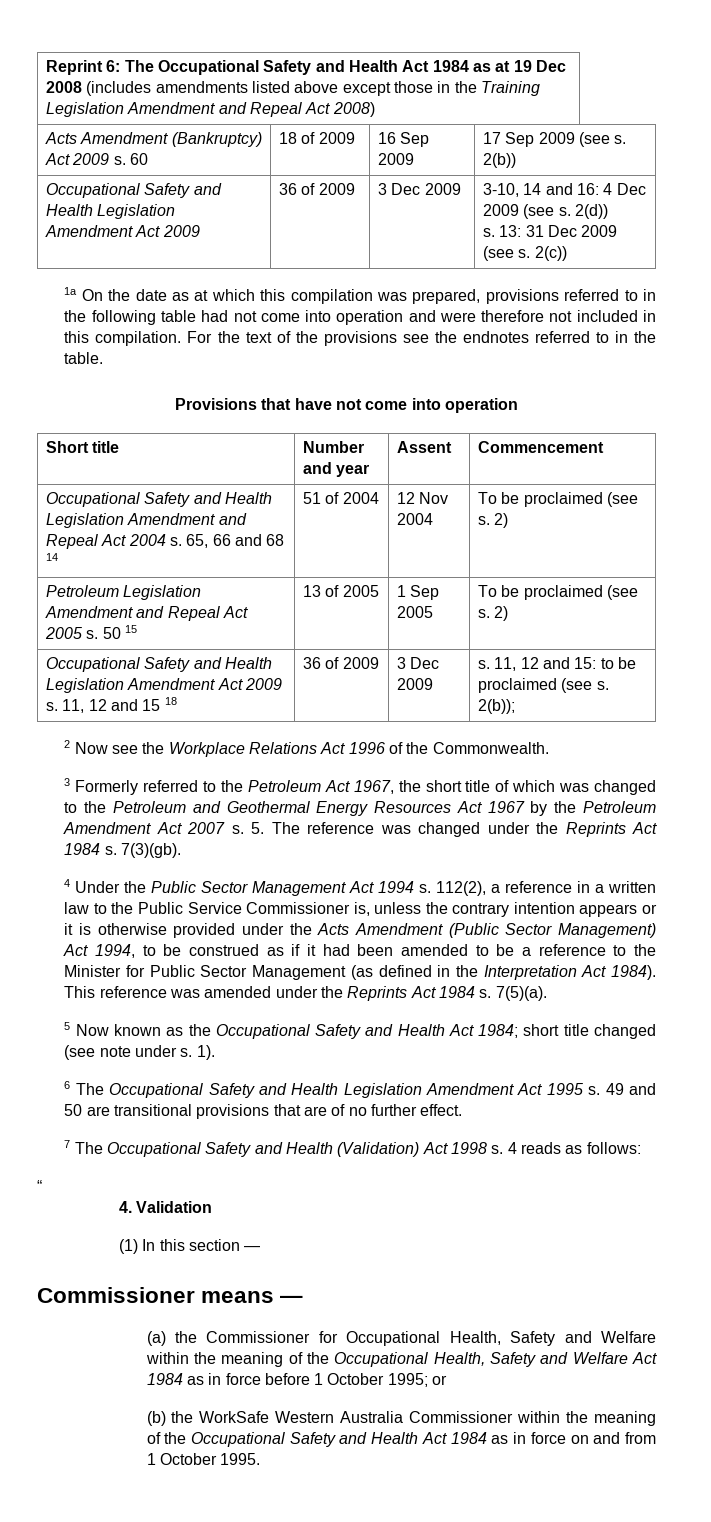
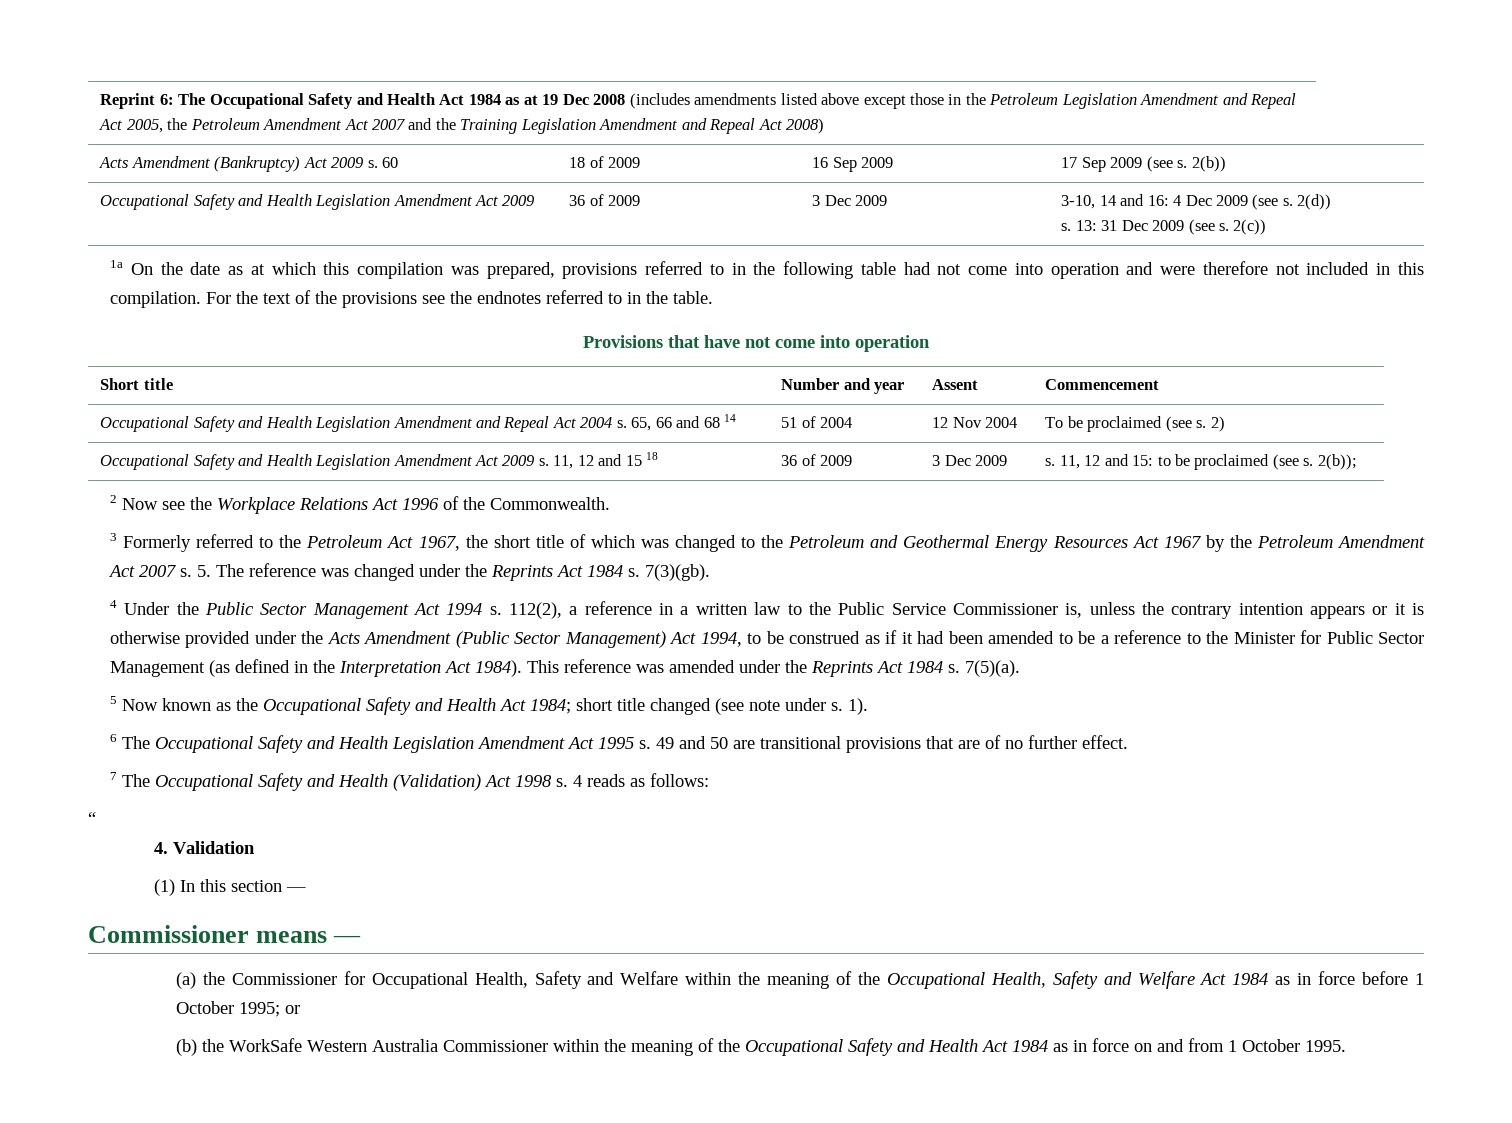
(477, 87) none -> [989,93,1297,109] [99,118,456,133] Petroleum Legislation Amendment and Repeal Act 2005, the Petroleum Amendment Act 2007 and the
[46,585,202,600] [45,606,249,621] [45,625,138,639] [303,585,379,597] [397,585,440,600] [397,606,434,618] [478,585,639,600] [478,606,509,621] // Petroleum Legislation Amendment and Repeal Act 2005 s. 50 15 | 13 of 2005 | 1 Sep 2005 | To be proclaimed (see s. 2) -> (1225, 424) none

